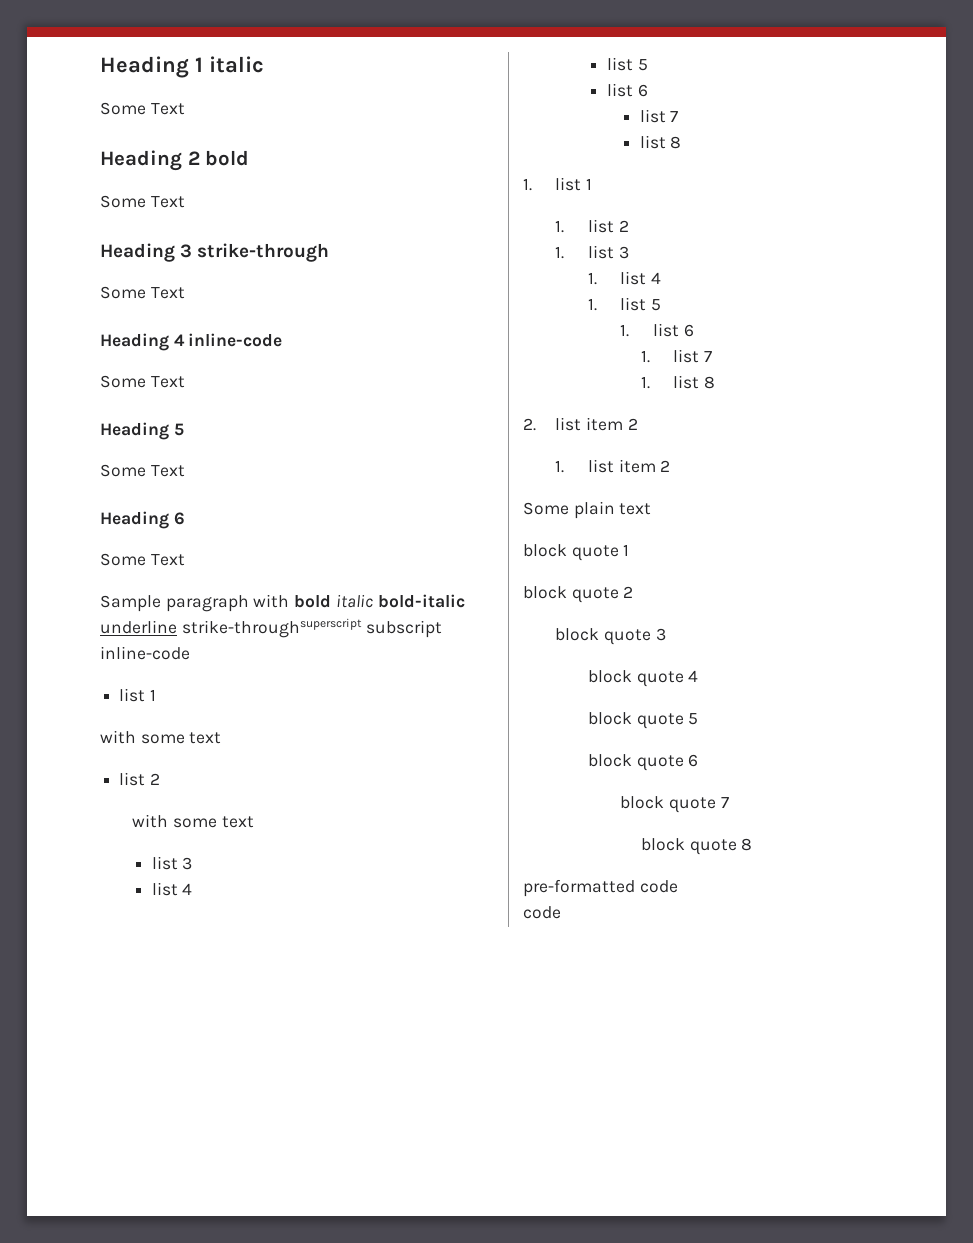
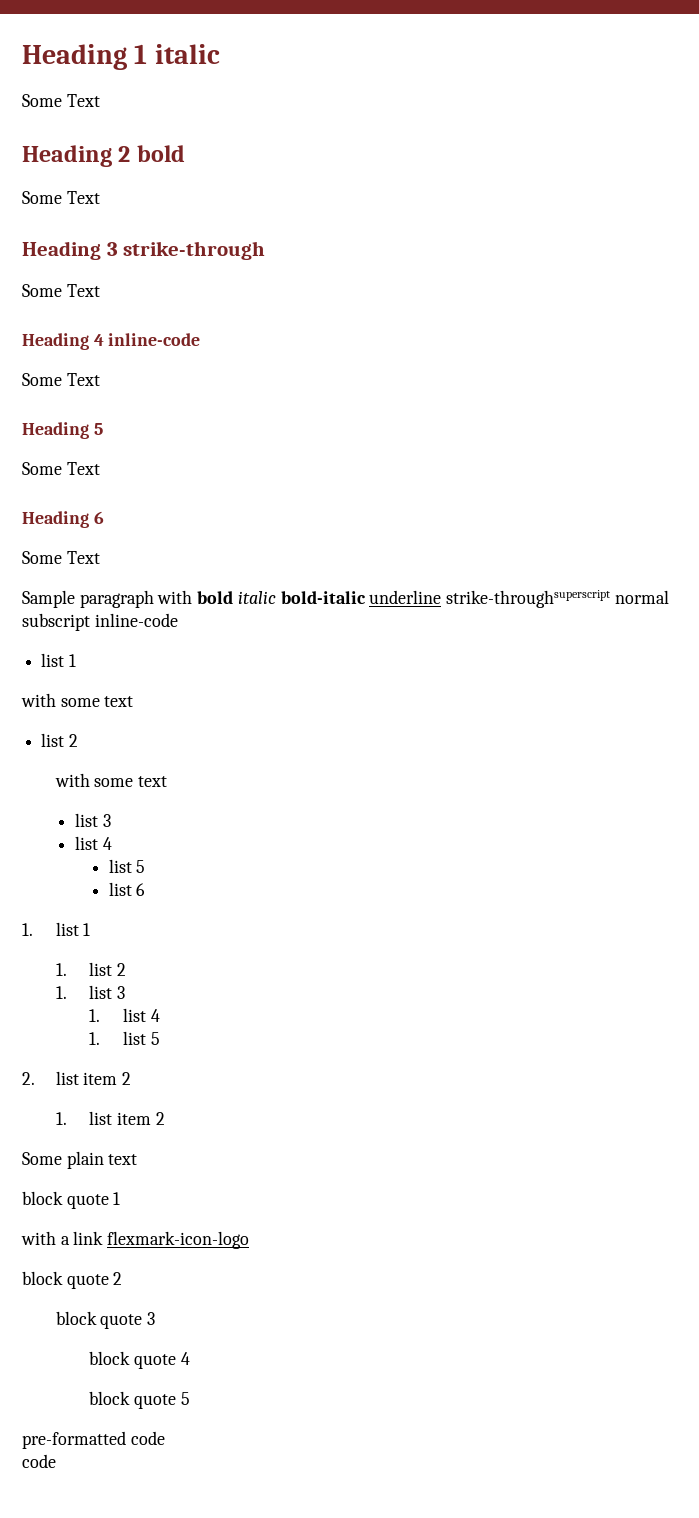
(362, 628) none -> [614,590,669,604] normal
[639,109,679,123] [639,135,682,149] // list 7 // list 8 -> (146, 889) none
[620,323,694,337] [640,349,713,363] [640,375,716,389] // 1. list 6 // 1. list 7 // 1. list 8 -> (160, 1038) none
(630, 550) none -> [21,1231,250,1249] // with a link flexmark-icon-logo
[587,754,699,771] [620,796,729,813] [640,838,753,855] // block quote 6 // block quote 7 // block quote 8 -> (190, 1398) none

